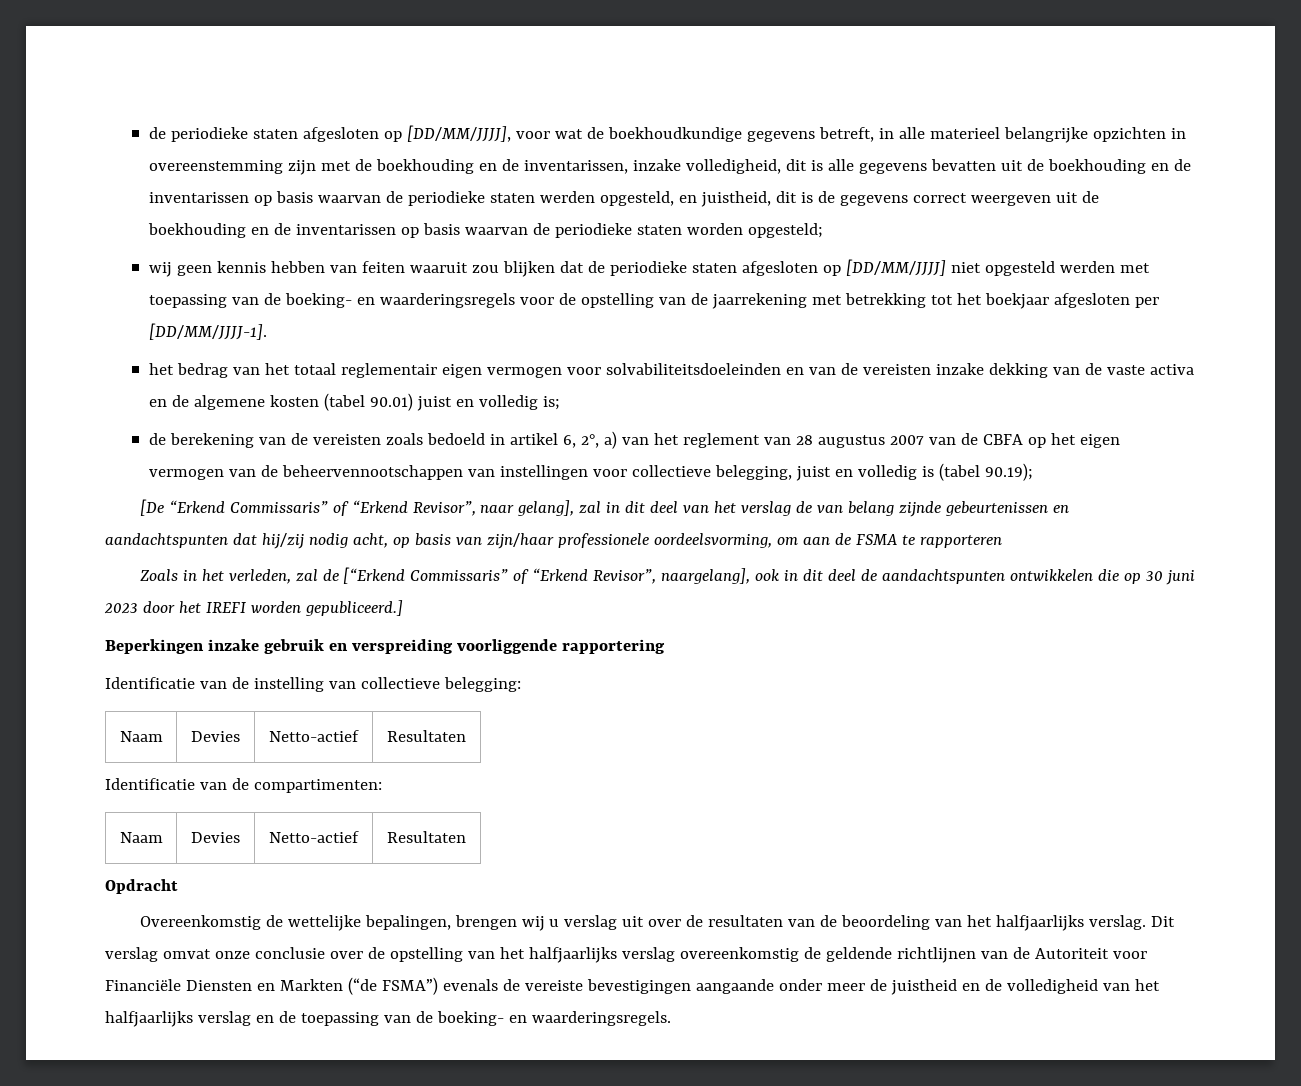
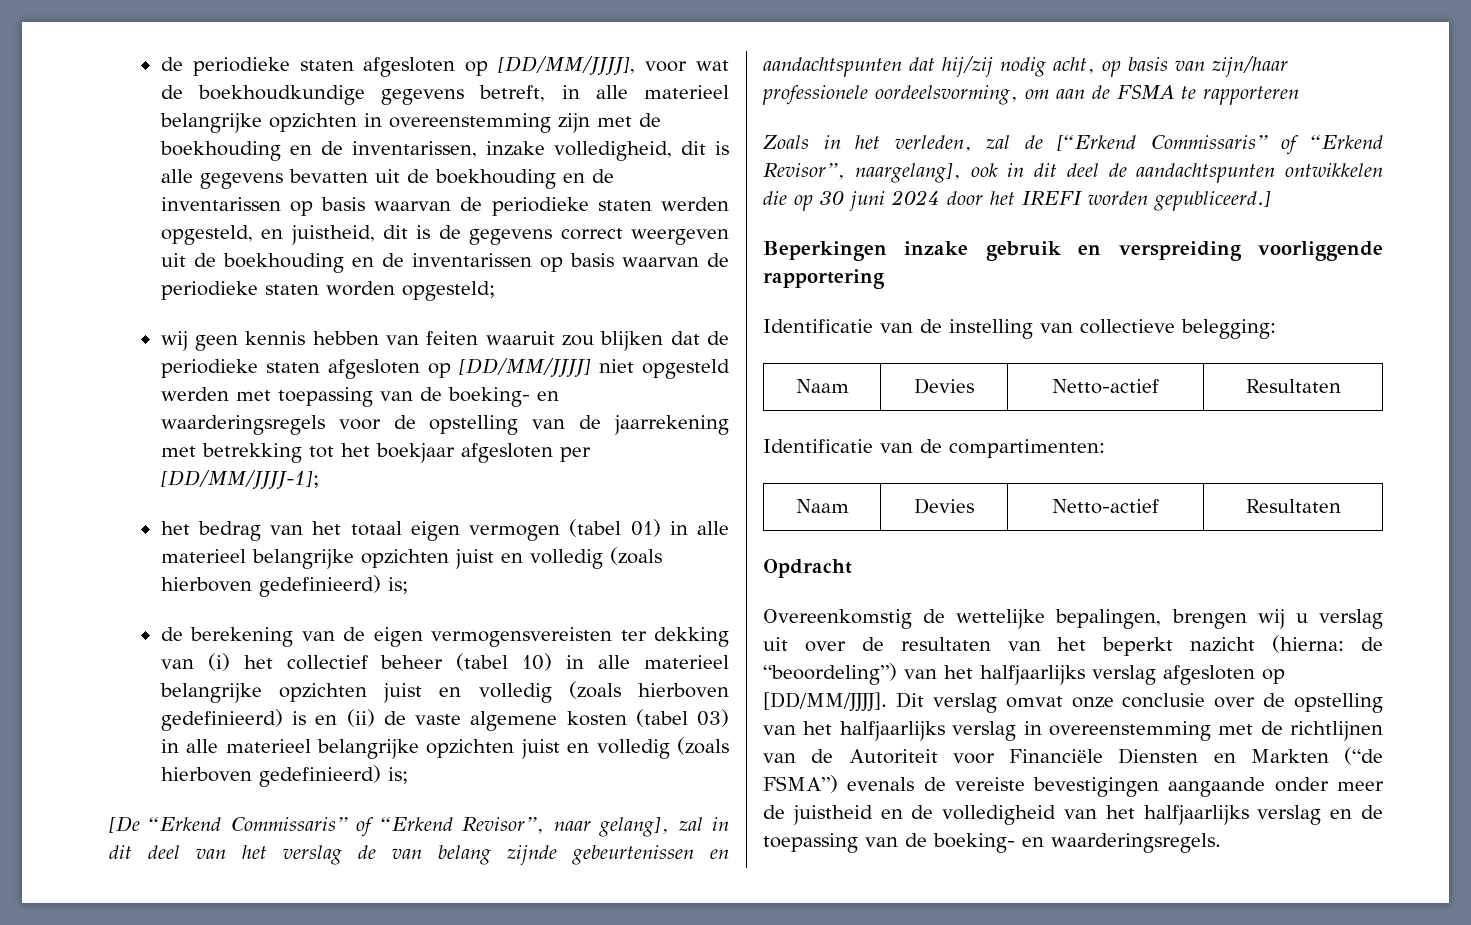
[149,323,268,340] [DD/MM/JJJJ-1]. -> [160,470,319,489] [DD/MM/JJJJ-1];
[341,363,1195,378] [149,393,539,411] reglementair eigen vermogen voor solvabiliteitsdoeleinden en van de vereisten inzake dekking van de vaste activa en de algemene kosten (tabel 90.01) juist en volledig -> [410,519,729,541] [160,547,662,569] [160,575,381,597] eigen vermogen (tabel 01) in alle materieel belangrijke opzichten juist en volledig (zoals hierboven gedefinieerd)
[313,431,1121,449] [149,463,1034,481] vereisten zoals bedoeld in artikel 6, 2°, a) van het reglement van 28 augustus 2007 van de CBFA op het eigen vermogen van de beheervennootschappen van instellingen voor collectieve belegging, juist en volledig is (tabel 90.19); -> [373,627,729,647] [160,653,729,671] [159,681,729,703] [160,709,730,731] [160,737,729,759] [160,765,408,787] eigen vermogensvereisten ter dekking van (i) het collectief beheer (tabel 10) in alle materieel belangrijke opzichten juist en volledig (zoals hierboven gedefinieerd) is en (ii) de vaste algemene kosten (tabel 03) in alle materieel belangrijke opzichten juist en volledig (zoals hierboven gedefinieerd) is;
[104,603,138,614] 2023 -> [891,190,940,205] 2024
[820,915,1147,931] de beoordeling van het halfjaarlijks verslag. -> [1057,635,1383,656] [763,663,1285,685] [763,692,887,712] het beperkt nazicht (hierna: de “beoordeling”) van het halfjaarlijks verslag afgesloten op [DD/MM/JJJJ].
[679,947,892,962] overeenkomstig de geldende -> [1023,721,1283,741] in overeenstemming met de

